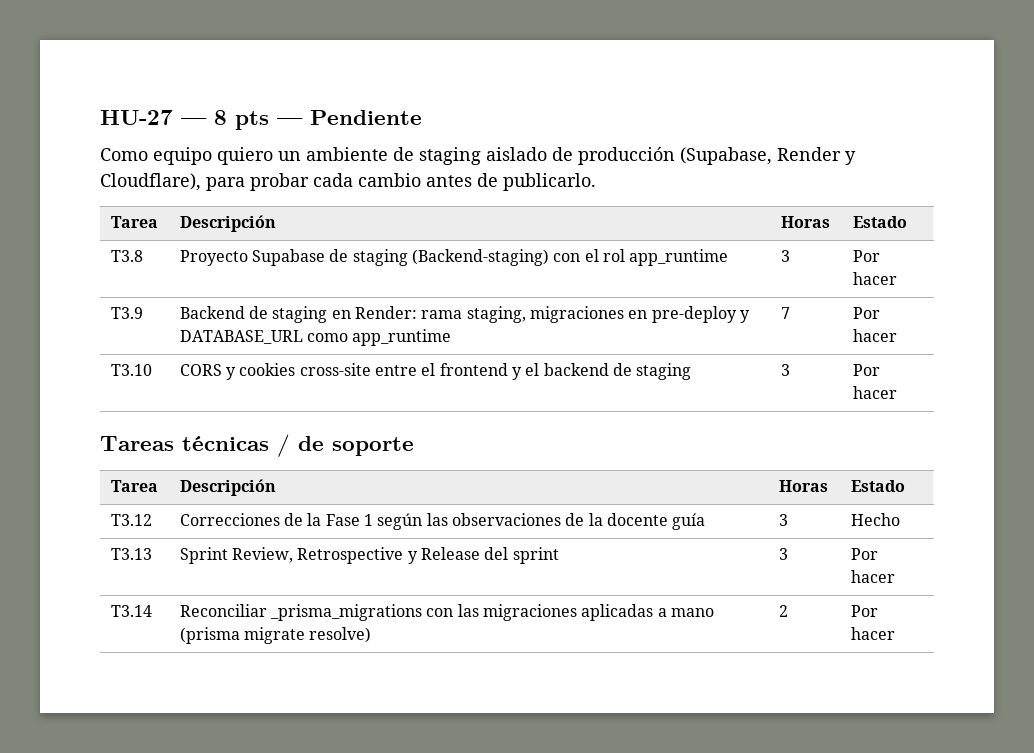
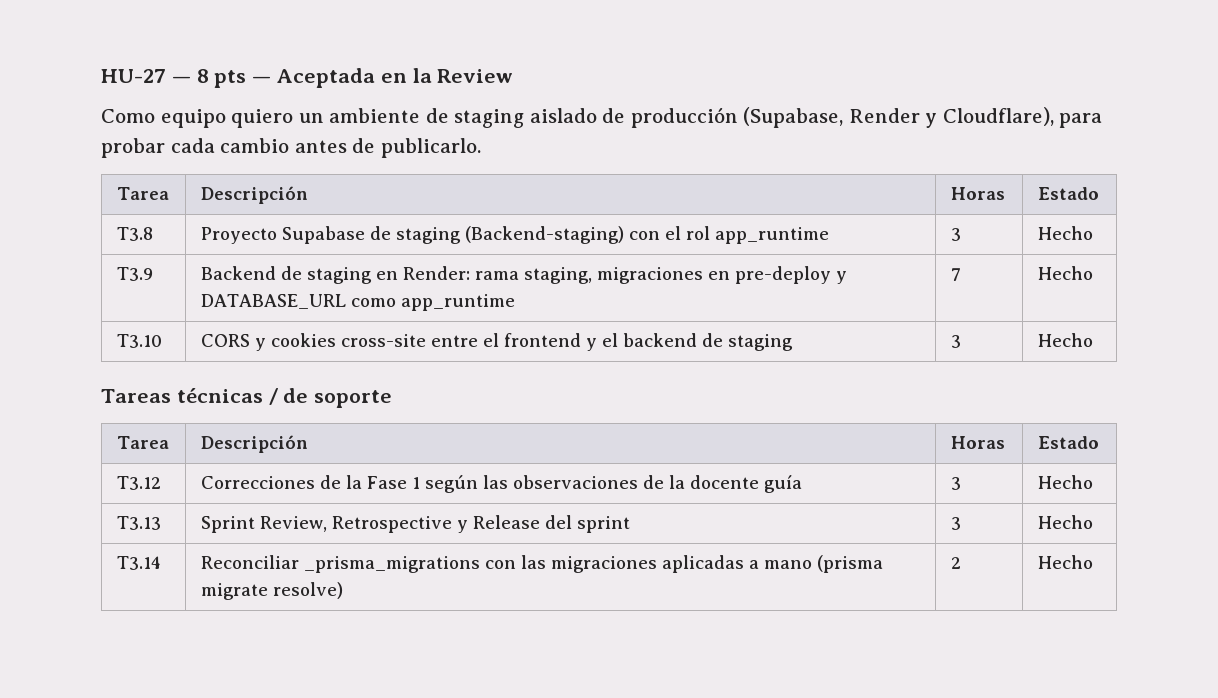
[310,110,422,125] Pendiente -> [277,68,514,88] Aceptada en la Review
[852,250,880,262] [852,272,897,285] Por hacer -> [1037,226,1093,240] Hecho
[852,307,880,319] [852,329,897,342] Por hacer -> [1037,266,1093,280] Hecho
[852,364,880,376] [852,386,897,399] Por hacer -> [1037,333,1093,347] Hecho
[850,548,878,560] [850,570,895,583] Por hacer -> [1037,515,1093,529] Hecho
[850,605,878,617] [850,627,895,640] Por hacer -> [1037,555,1093,569] Hecho

